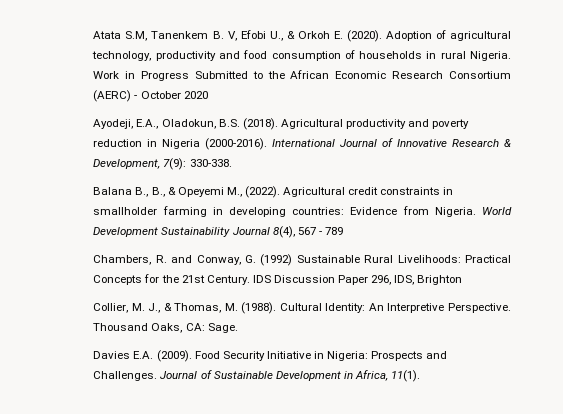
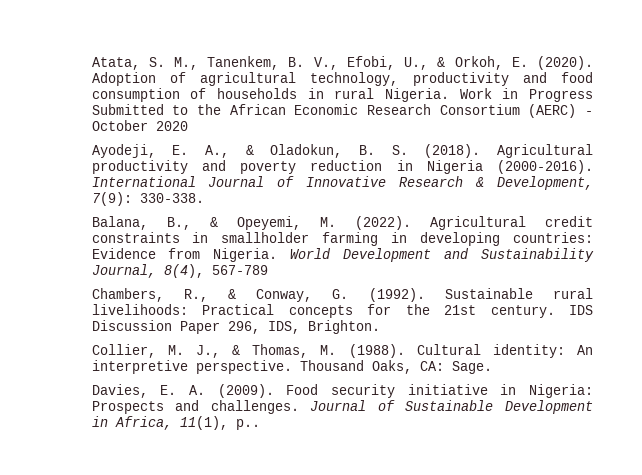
[93,30,266,41] Atata S.M, Tanenkem B. V, Efobi -> [91,56,395,70] Atata, S. M., Tanenkem, B. V., Efobi,
[297,31,330,39] Orkoh -> [454,56,503,70] Orkoh,
[136,119,240,129] E.A., Oladokun, B.S. -> [172,144,408,158] E. A., & Oladokun, B. S.
[93,187,242,197] Balana B., B., & Opeyemi M., -> [91,216,336,230] Balana, B., & Opeyemi, M.
[161,226,344,238] [93,254,511,266] [93,275,143,285] Sustainability Journal 8(4), 567 - 789 // Chambers, R. and Conway, G. (1992) Sustainable Rural Livelihoods: Practical Concepts -> [444,248,594,262] [91,264,268,278] [91,288,594,302] [91,304,353,318] and Sustainability Journal, 8(4), 567-789 // Chambers, R., & Conway, G. (1992). Sustainable rural livelihoods: Practical concepts
[206,275,250,285] Century. -> [490,305,555,318] century.
[417,275,463,285] Brighton -> [307,320,380,334] Brighton.
[325,303,511,313] Identity: An Interpretive Perspective. -> [492,344,593,358] [91,360,292,374] identity: An interpretive perspective.
[93,350,311,362] Davies E.A. (2009). Food Security Initiative -> [91,384,488,398] Davies, E. A. (2009). Food security initiative
[93,371,158,381] Challenges. -> [210,400,299,414] challenges.
[391,370,421,382] 11(1). -> [179,416,260,430] 11(1), p..

